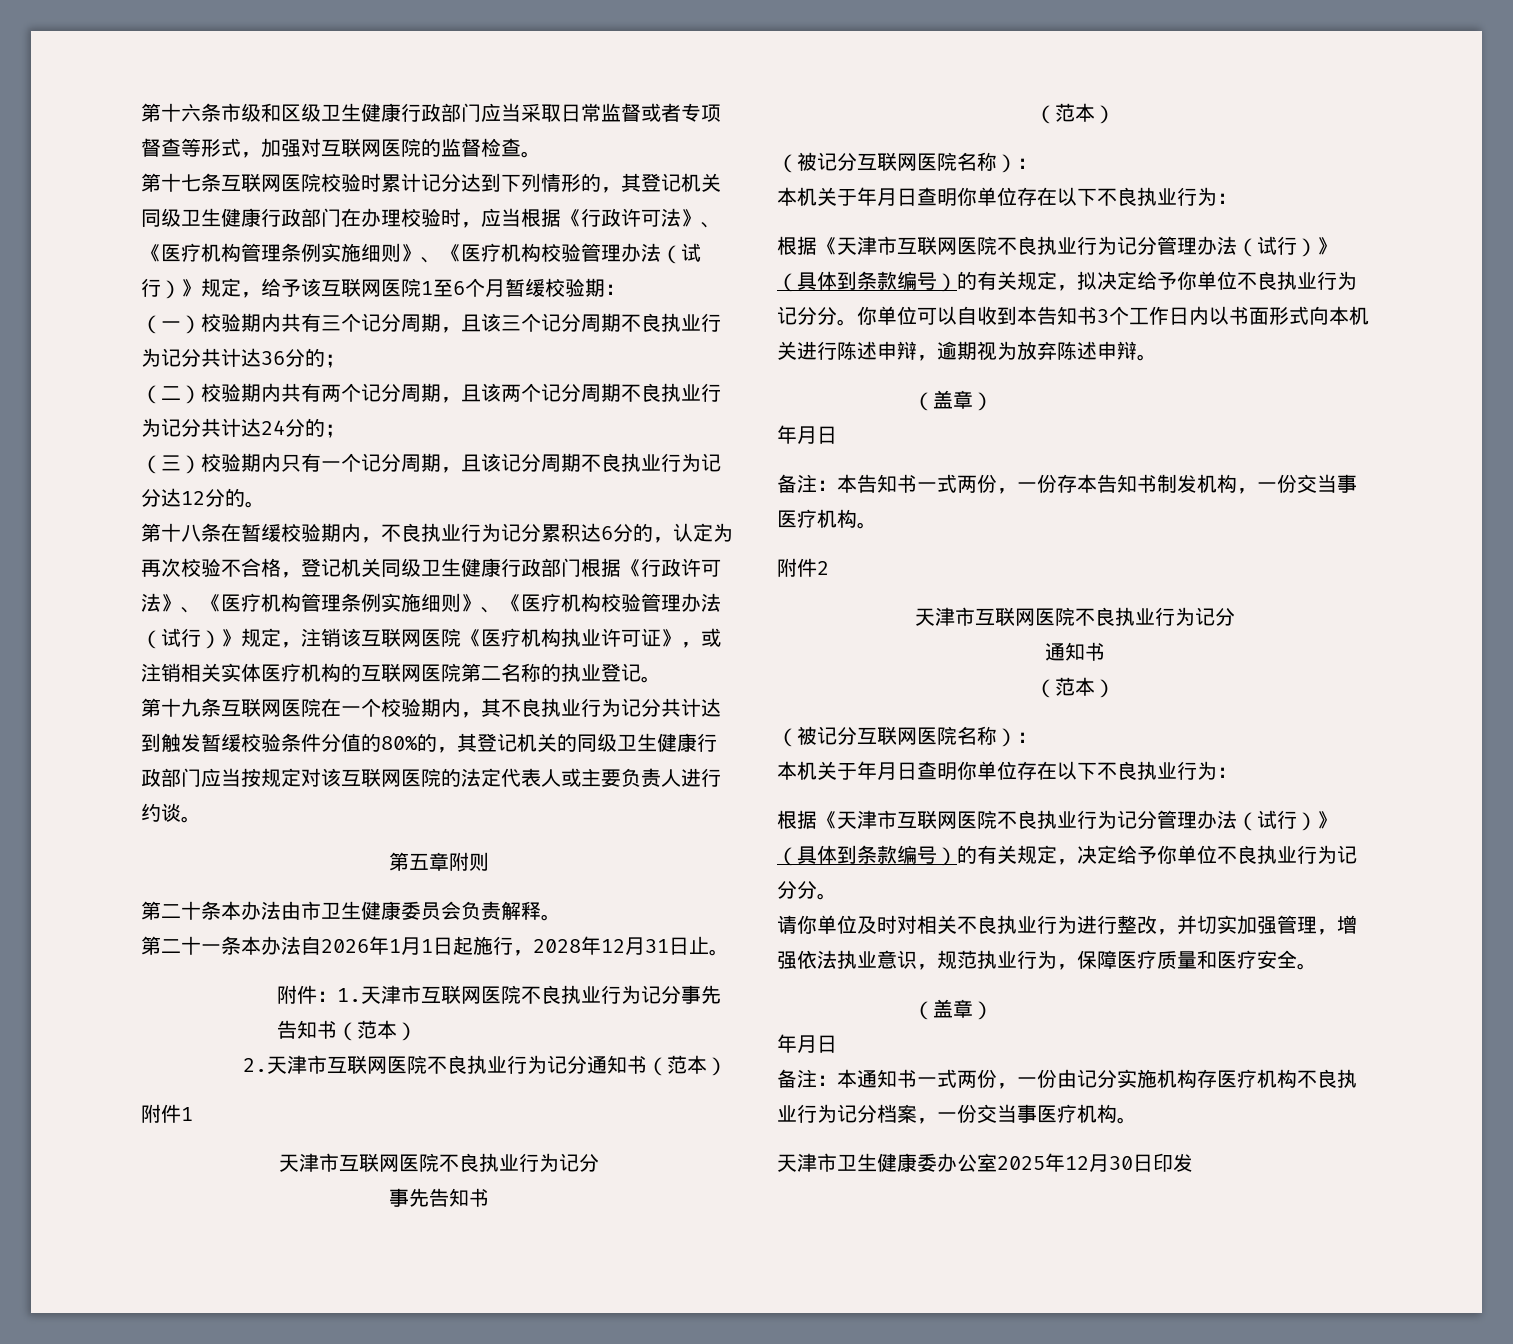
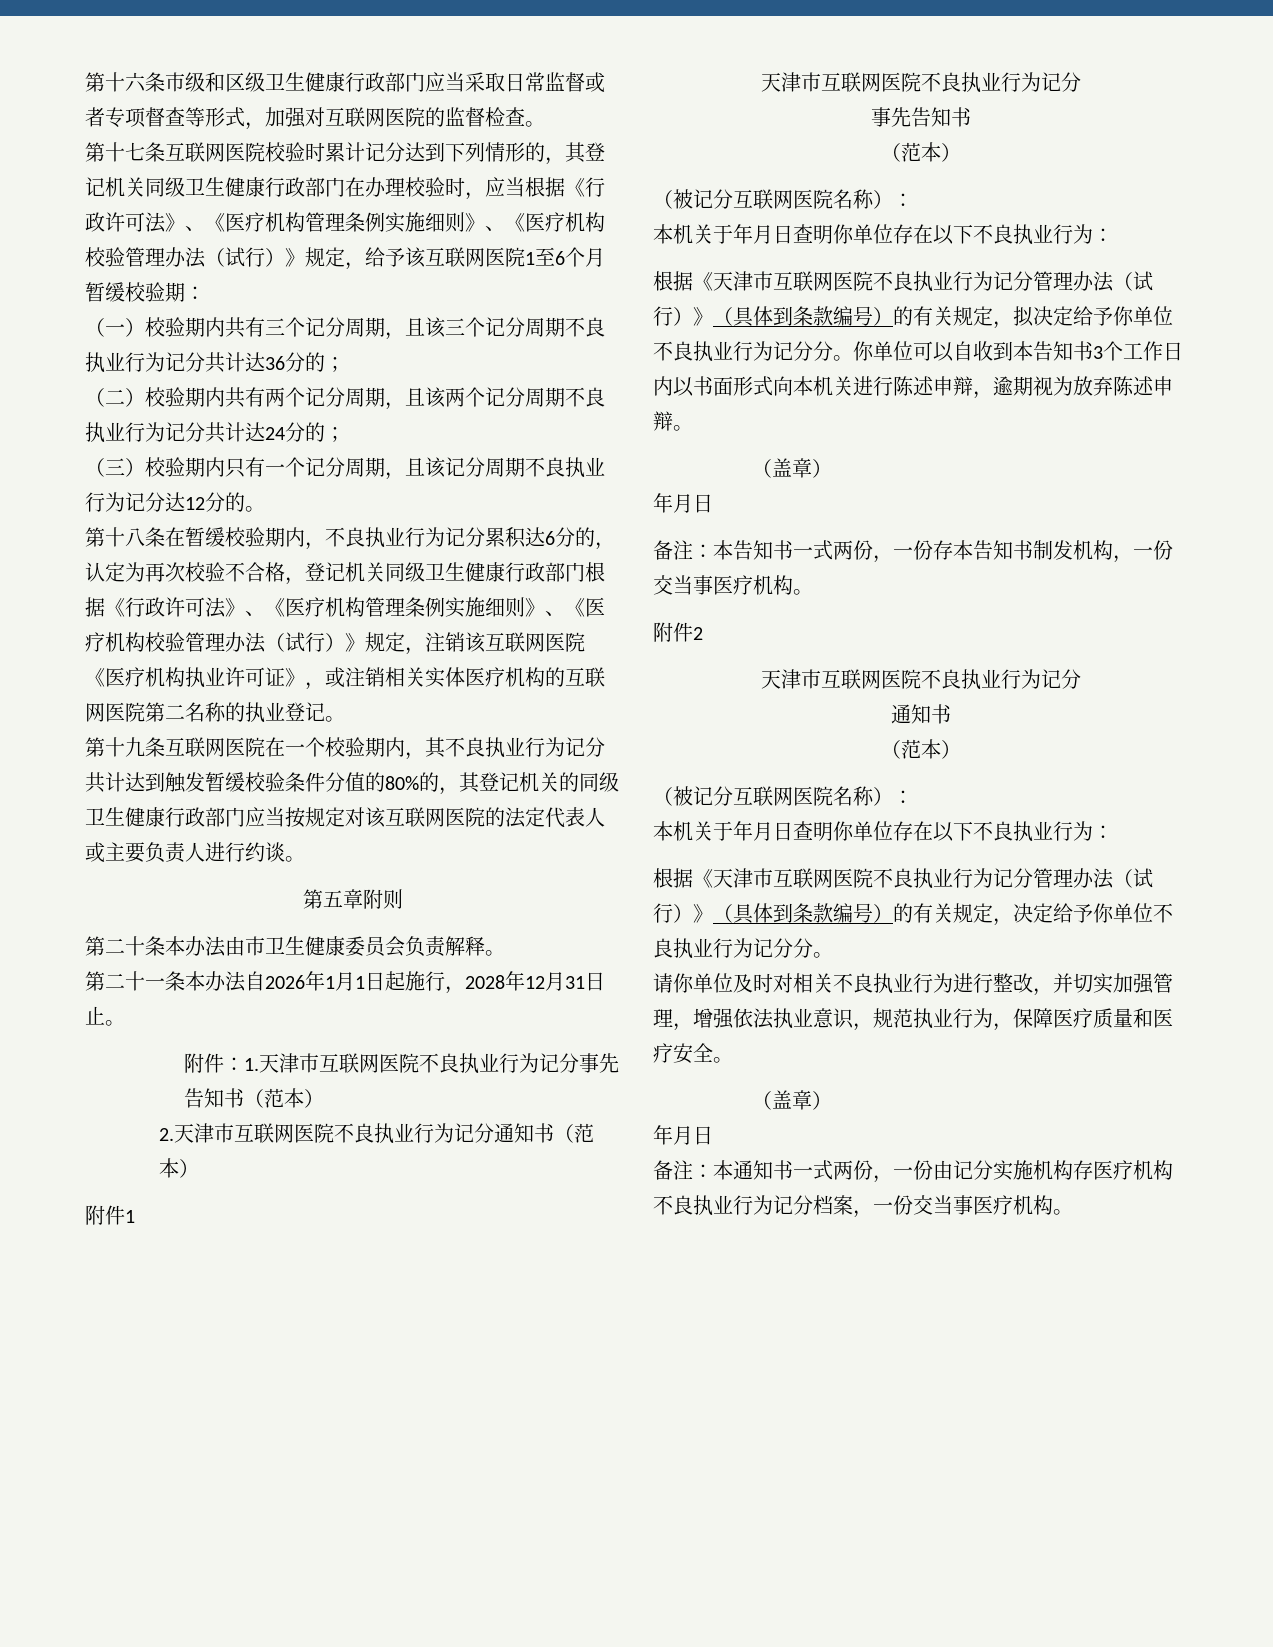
[777,1153,1193,1172] // 天津市卫生健康委办公室2025年12月30日印发 -> (1073, 1212) none

